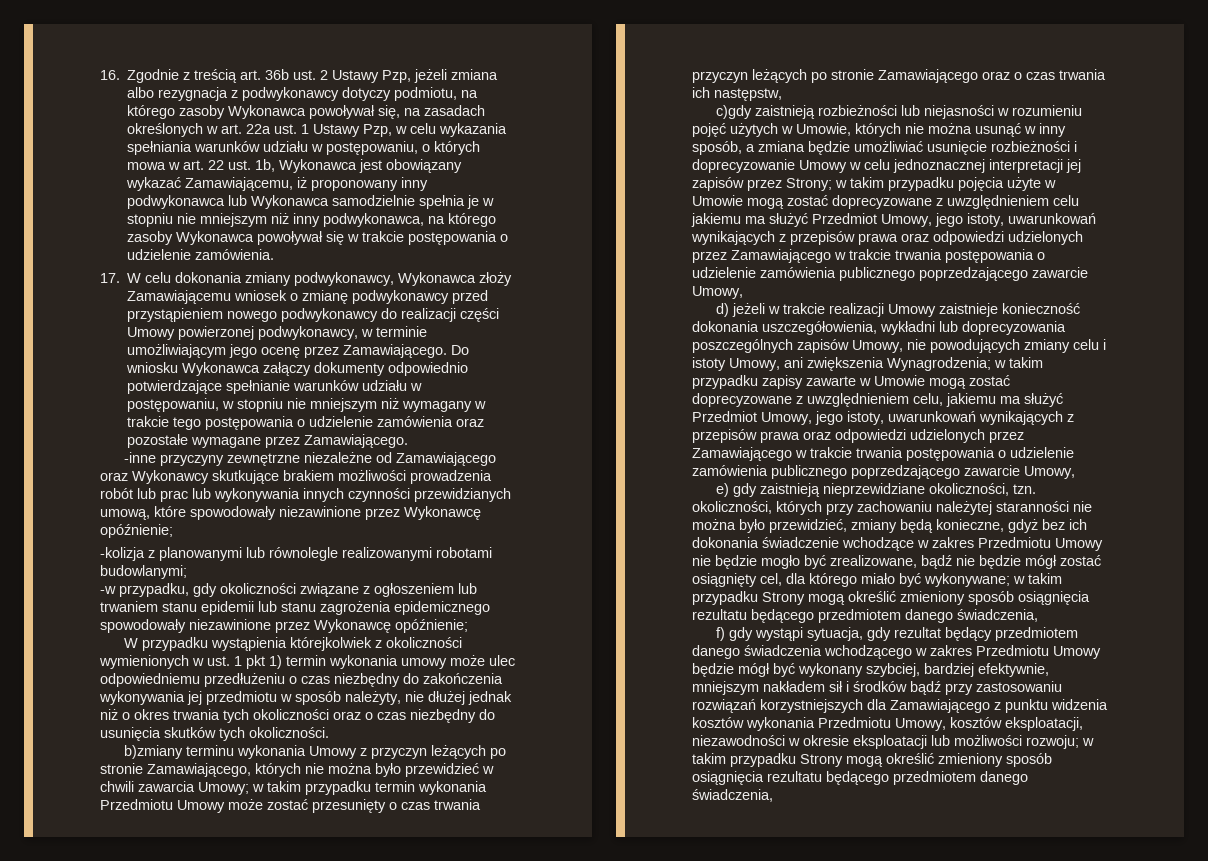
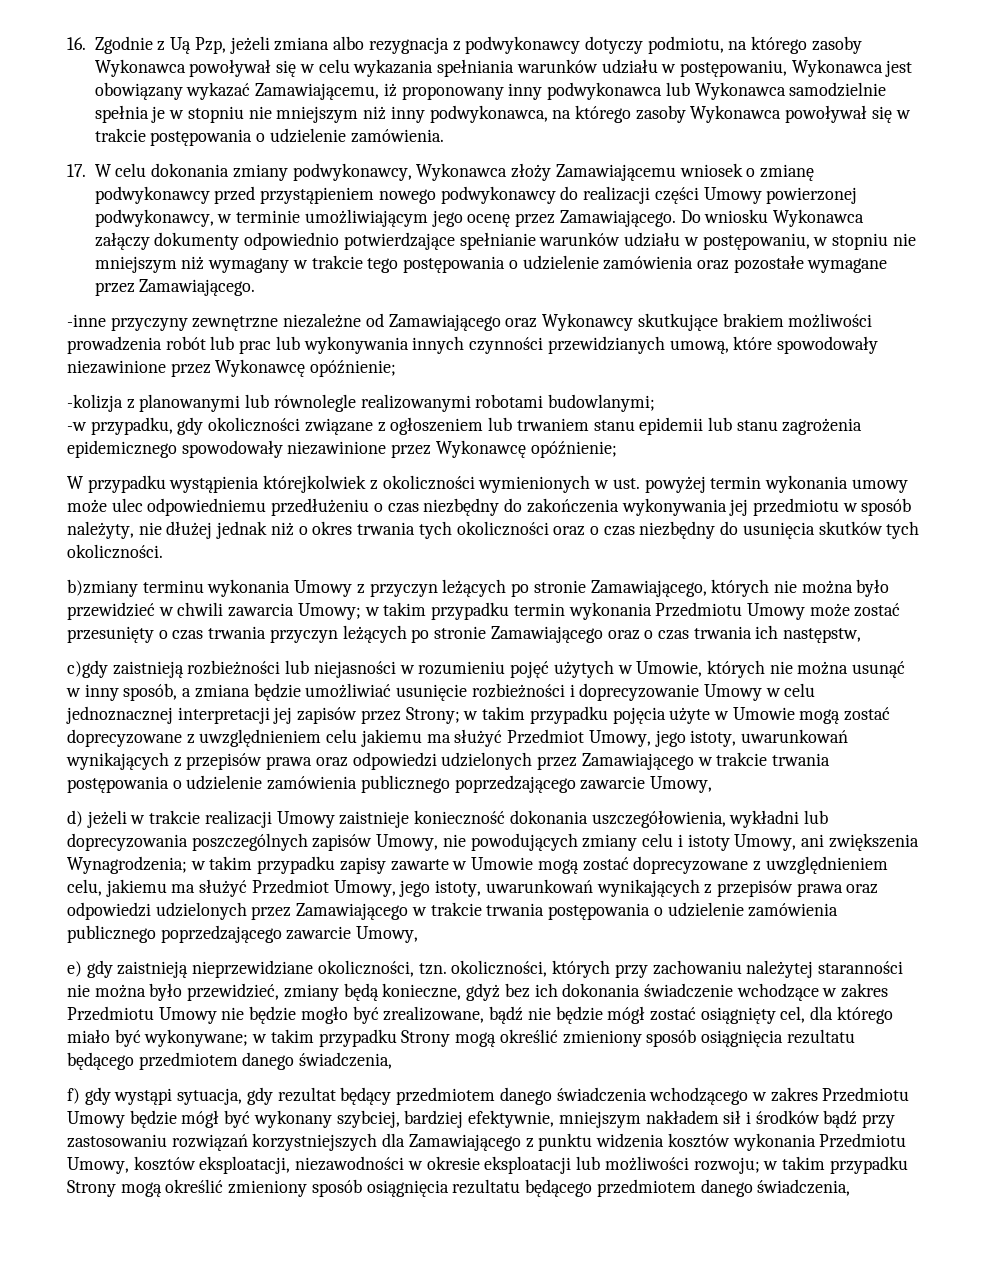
[194,69,380,83] treścią art. 36b ust. 2 Ustawy -> [170,37,192,54] Uą
[378,105,486,119] [127,123,393,137] się, na zasadach określonych w art. 22a ust. 1 Ustawy Pzp, -> [276,60,297,77] się
[422,141,481,155] [127,159,276,172] o których mowa w art. 22 ust. 1b, -> (788, 68) none
[234,655,282,669] 1 pkt 1) -> [644,476,706,493] powyżej

